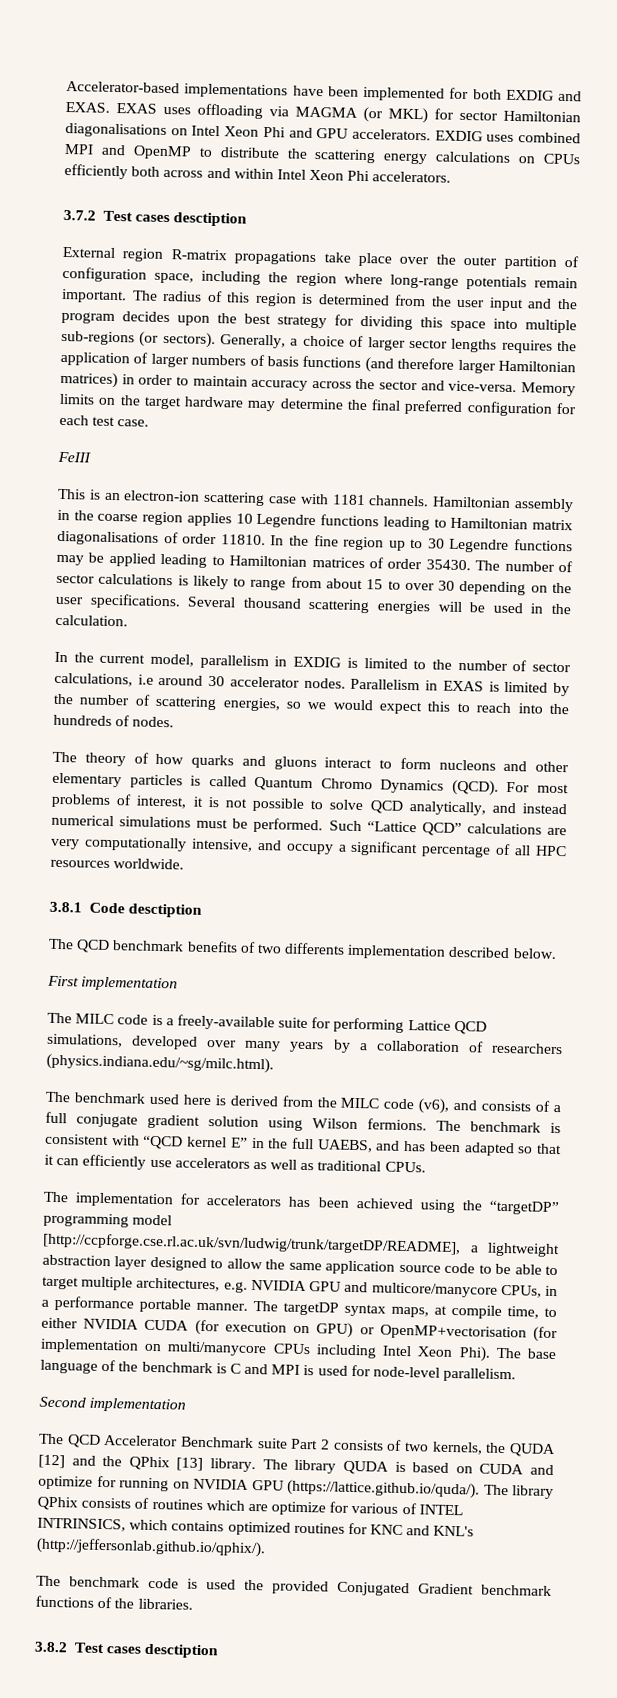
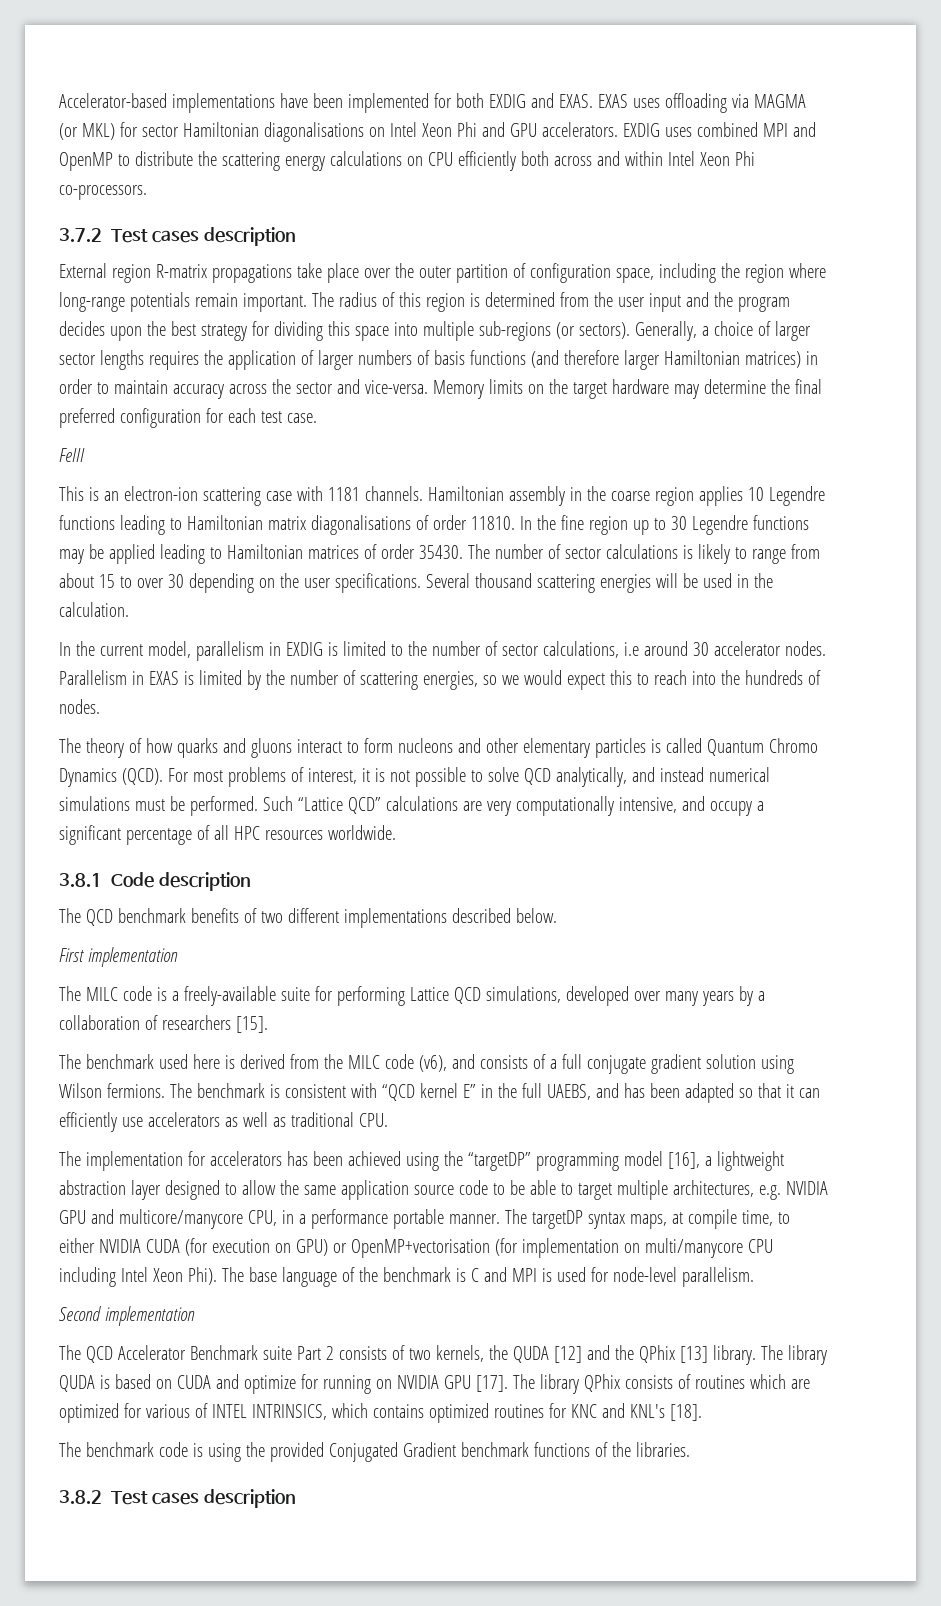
[542,153,580,165] CPUs -> [427,152,453,166] CPU
[372,171,452,183] accelerators. -> [59,185,147,200] co-processors.
[173,212,248,227] desctiption -> [203,227,296,246] description
[127,903,202,918] desctiption -> [159,872,252,891] description
[284,942,447,960] differents implementation -> [287,908,447,928] different implementations
[46,1053,274,1074] (physics.indiana.edu/~sg/milc.html). -> [235,1016,268,1033] [15].
[384,1161,426,1173] CPUs. -> [358,1113,388,1127] CPU.
[42,1232,461,1256] [http://ccpforge.cse.rl.ac.uk/svn/ludwig/trunk/targetDP/README], -> [667,1152,700,1169] [16],
[500,1284,542,1298] CPUs, -> [247,1210,277,1226] CPU,
[272,1343,311,1355] CPUs -> [747,1239,773,1253] CPU
[287,1479,480,1499] (https://lattice.github.io/quda/). -> [475,1375,508,1392] [17].
[271,1501,327,1516] optimize -> [59,1403,119,1423] optimized
[36,1537,266,1558] (http://jeffersonlab.github.io/qphix/). -> [669,1404,702,1421] [18].
[206,1579,236,1590] used -> [207,1443,241,1462] using
[144,1643,219,1659] desctiption -> [203,1489,296,1508] description

